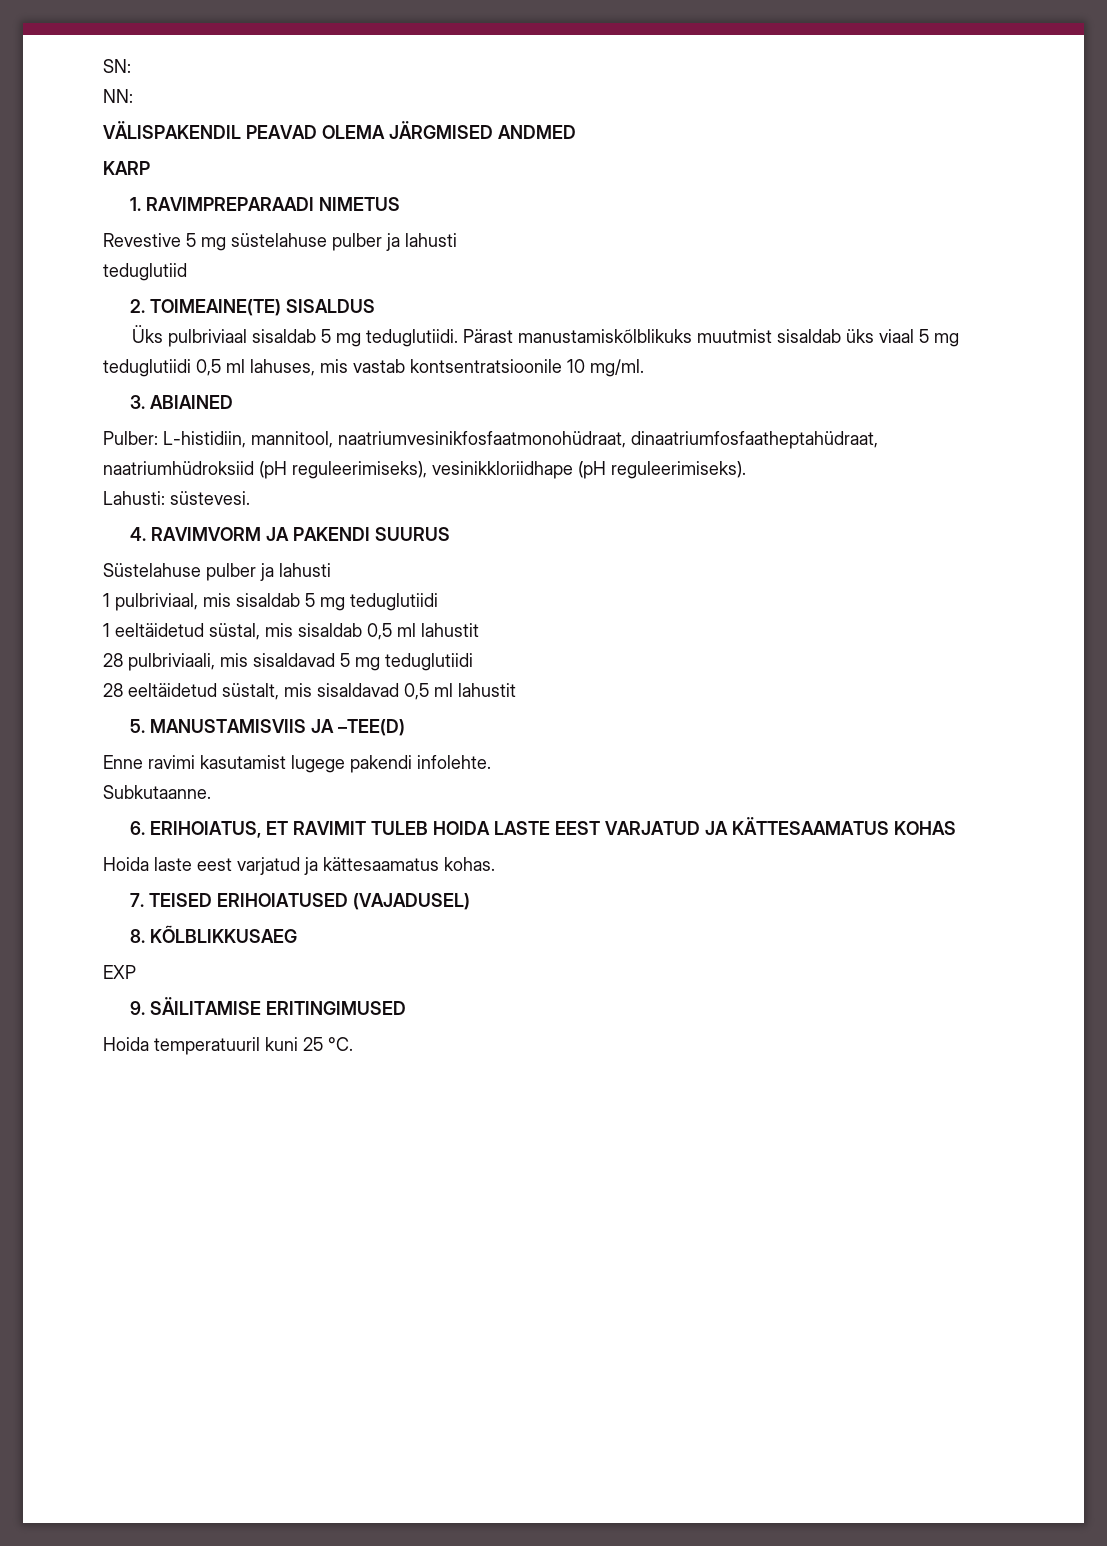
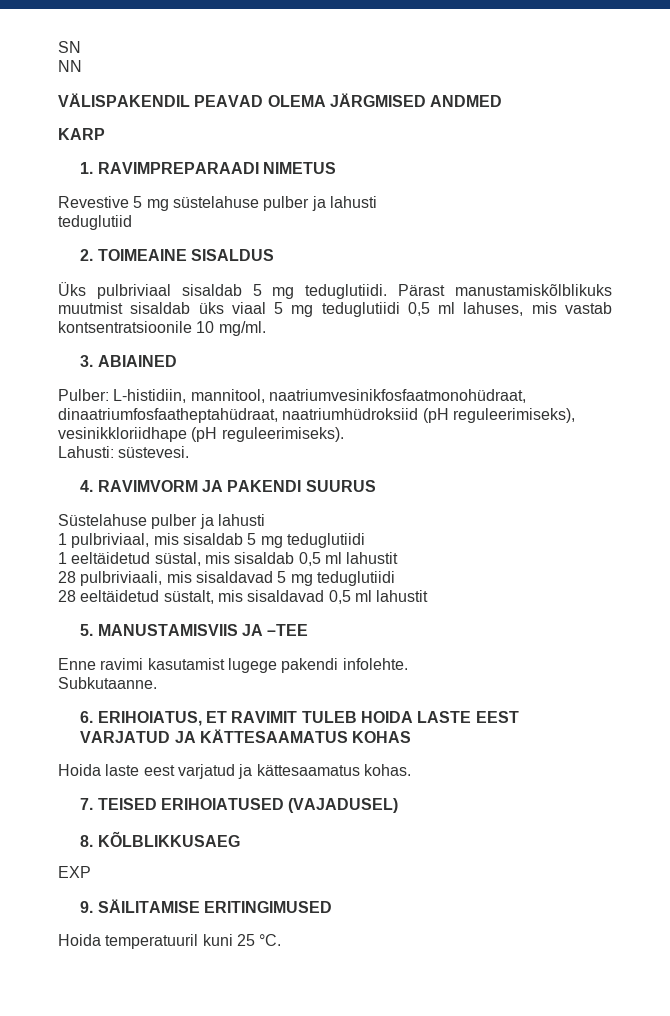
[103,59,131,73] [103,89,133,103] SN: // NN: -> [58,41,81,53] [58,60,82,72] SN // NN
[150,299,282,316] TOIMEAINE(TE) -> [97,249,187,261] TOIMEAINE
[338,719,406,736] –TEE(D) -> [267,624,309,636] –TEE

